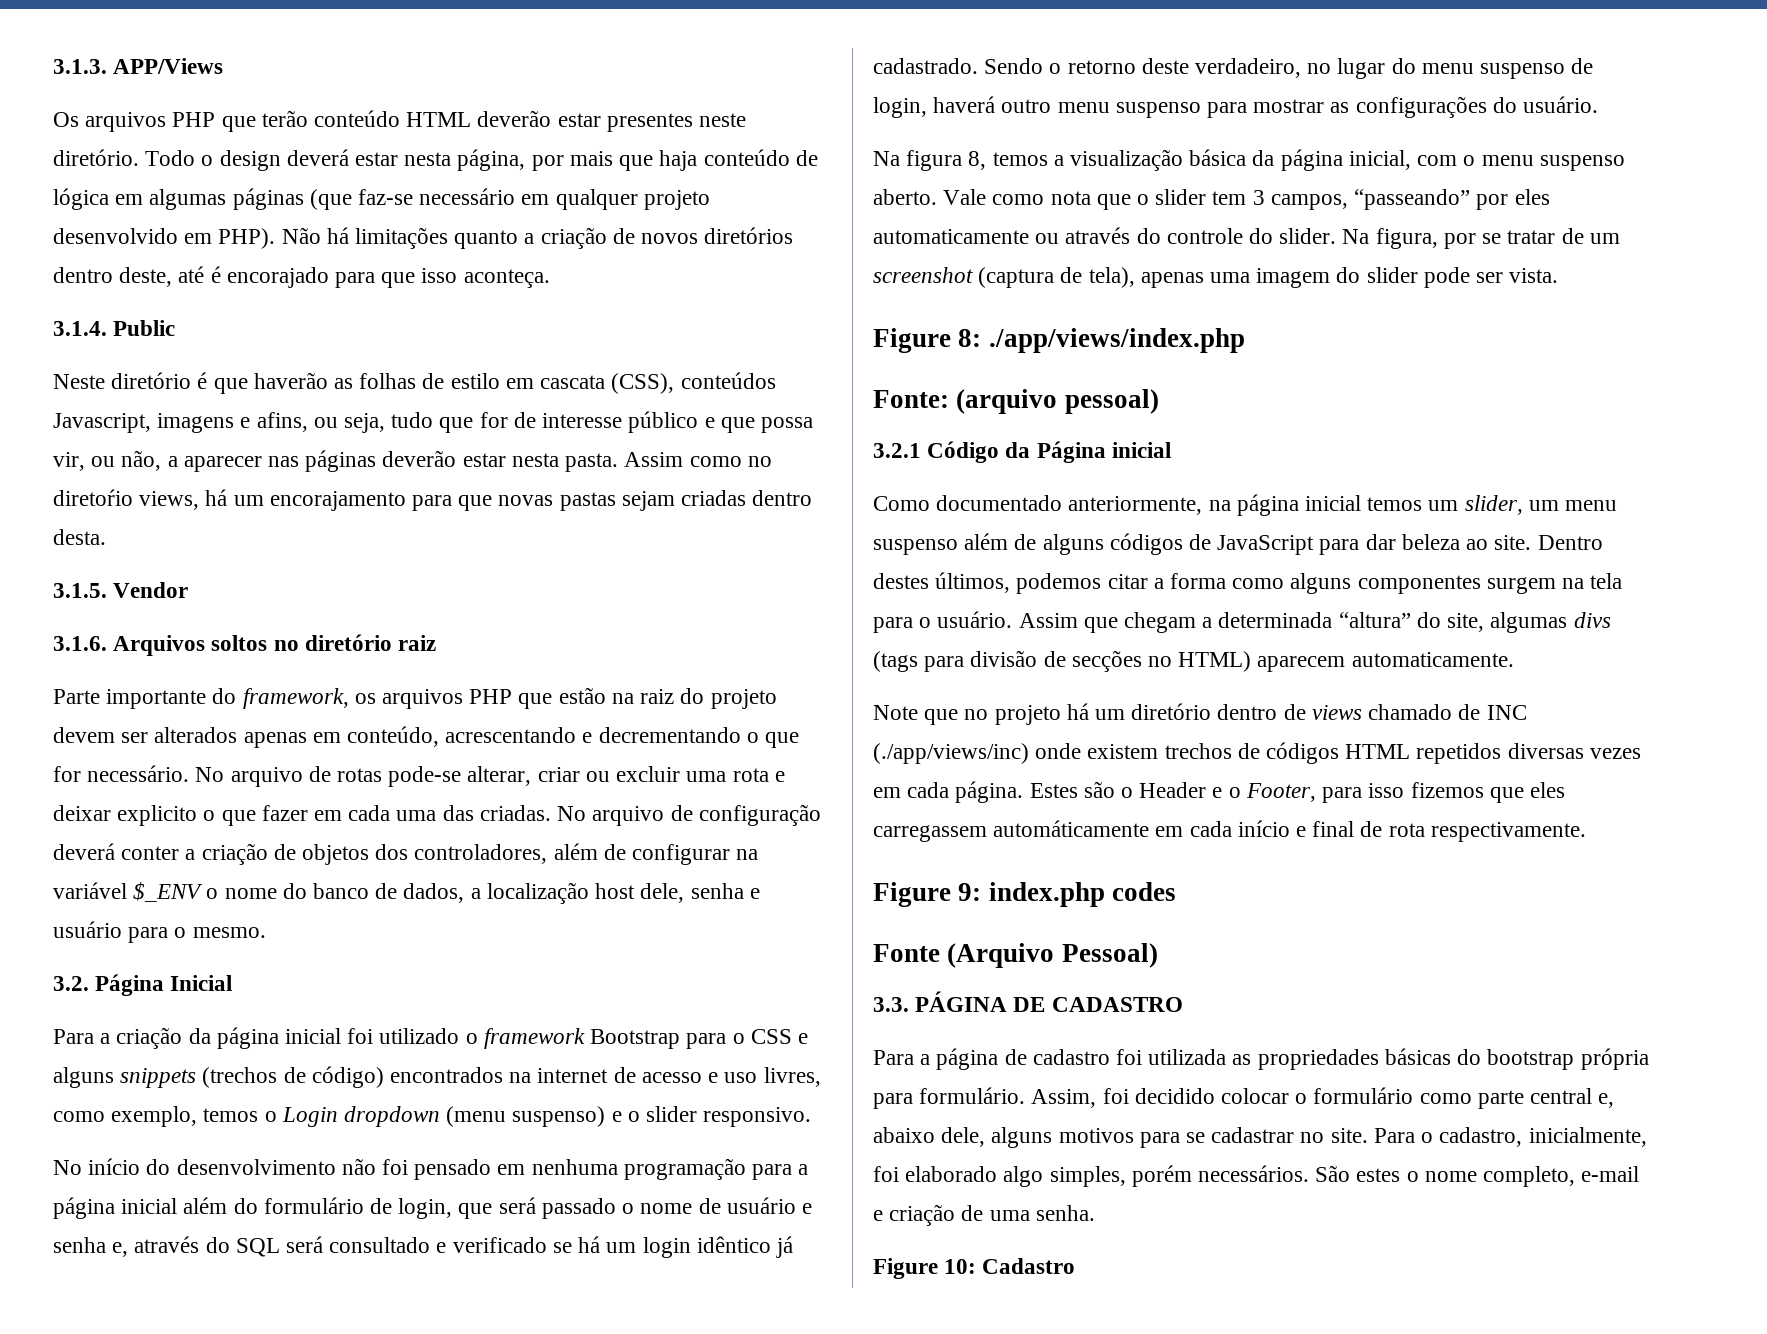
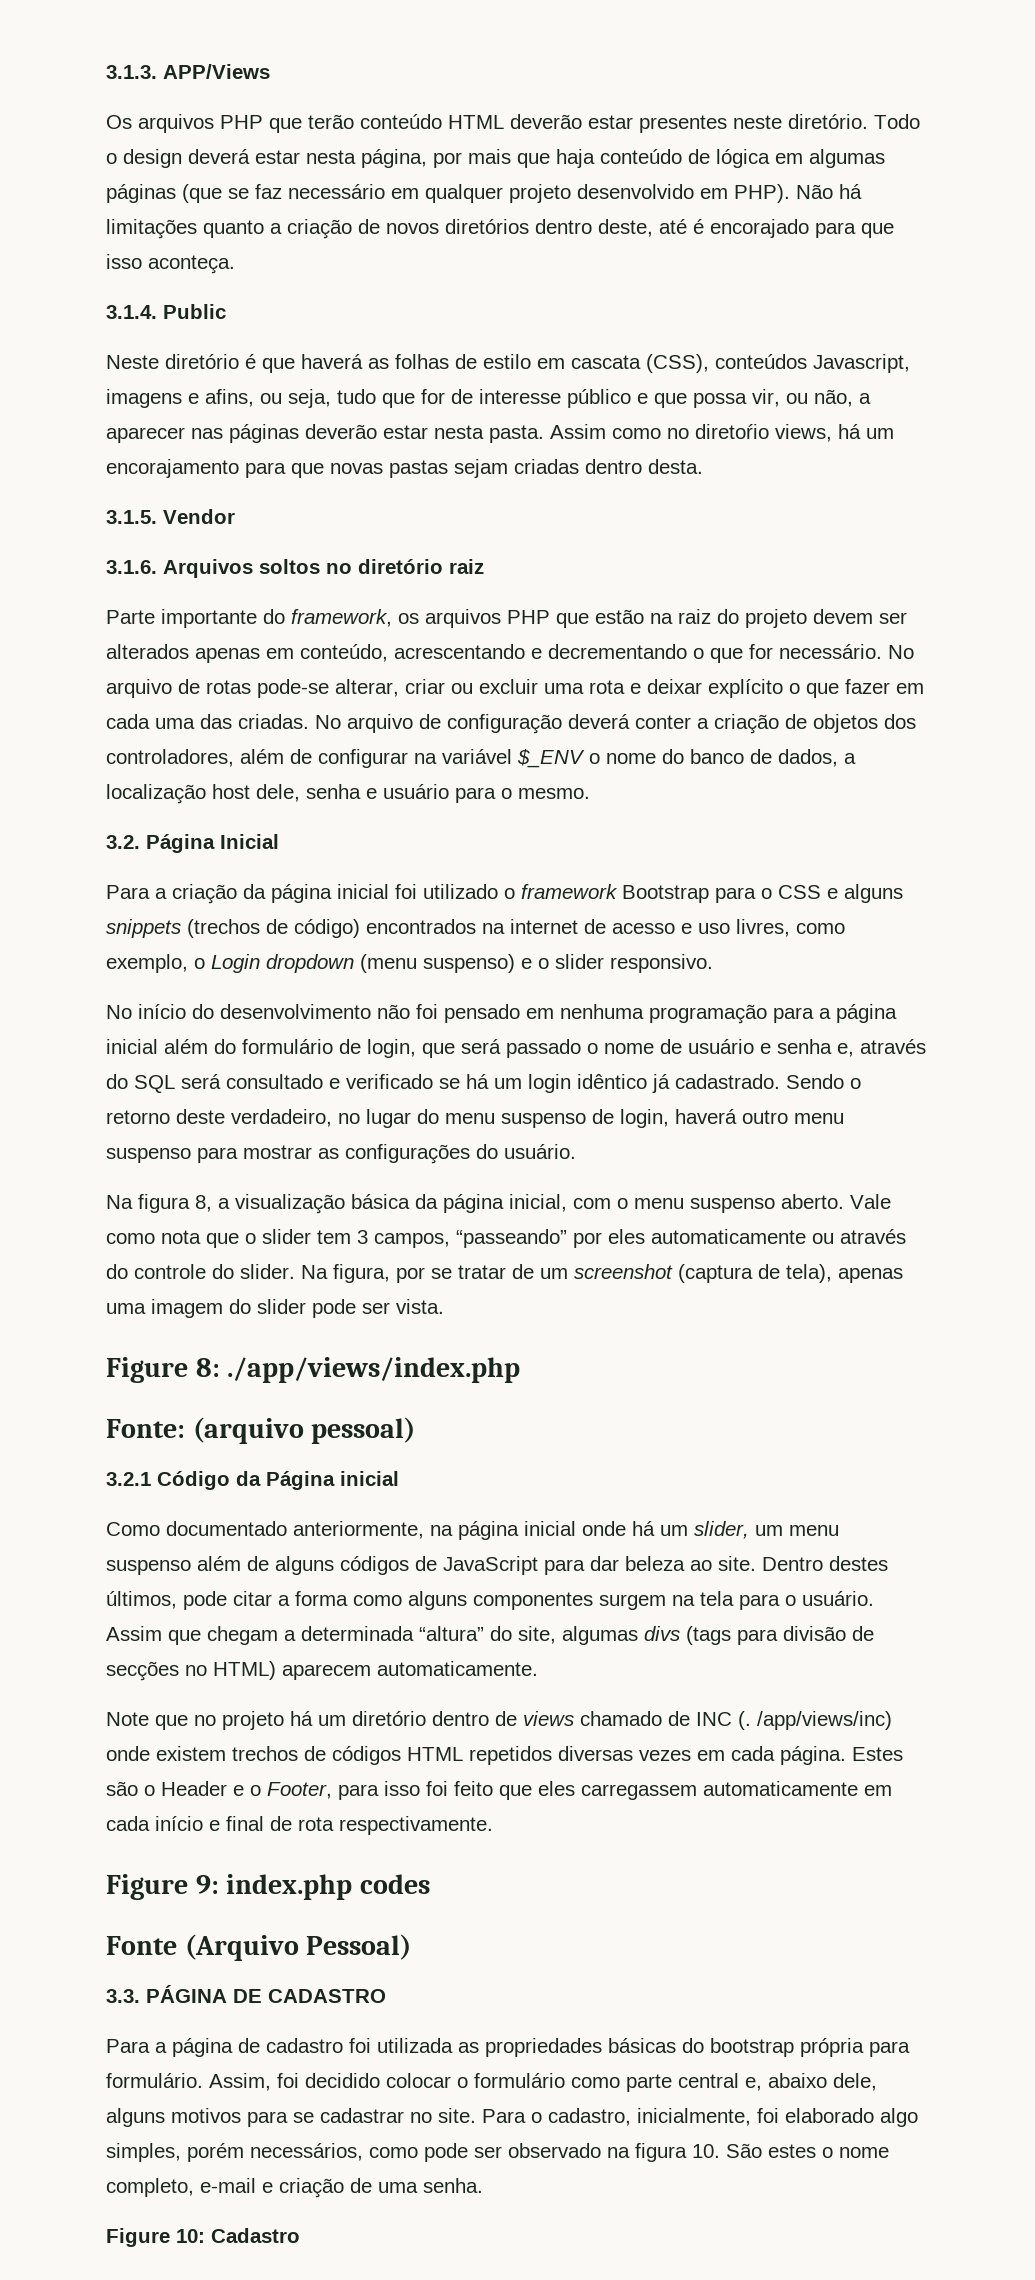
[358,189,414,205] faz-se -> [228,184,282,199] se faz
[253,372,328,389] haverão -> [301,354,363,369] haverá
[117,805,198,826] explicito -> [708,679,783,698] explícito
[203,1108,259,1122] temos -> (188, 963) none
[992,152,1048,166] temos -> (212, 1203) none
[1367,497,1423,511] temos -> [582,1521,655,1536] onde há
[1016,573,1102,594] podemos -> [183,1591,227,1610] pode
[873,743,1029,764] (./app/views/inc) -> [738,1711,892,1730] (. /app/views/inc)
[1410,782,1484,798] fizemos -> [426,1781,493,1796] foi feito
[993,820,1150,837] automáticamente -> [703,1781,858,1796] automaticamente
[1198,1165,1310,1182] necessários. -> [250,2143,720,2162] necessários, como pode ser observado na figura 10.

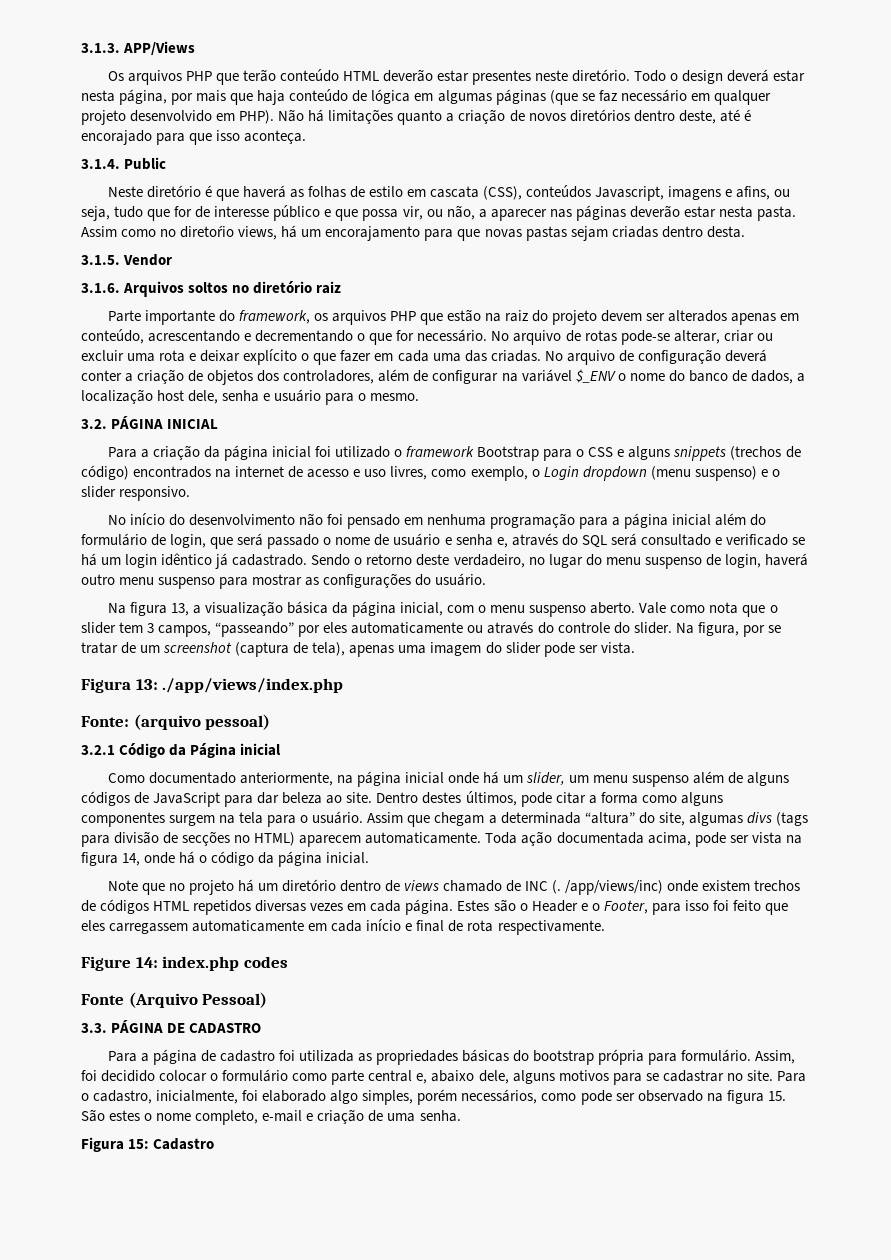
[146,834,279,853] Página Inicial -> [111,416,219,429] PÁGINA INICIAL
[195,1195,212,1212] 8, -> [170,603,189,616] 13,
[106,1357,220,1383] Figure 8: -> [81,678,158,693] Figura 13:
(538, 1668) none -> [485,831,802,847] [81,851,370,867] Toda ação documentada acima, pode ser vista na figura 14, onde há o código da página inicial.
[195,1875,219,1894] 9: -> [135,957,158,968] 14:
[692,2144,720,2158] 10. -> [767,1091,786,1101] 15.
[106,2228,205,2247] Figure 10: -> [81,1137,150,1152] Figura 15:

